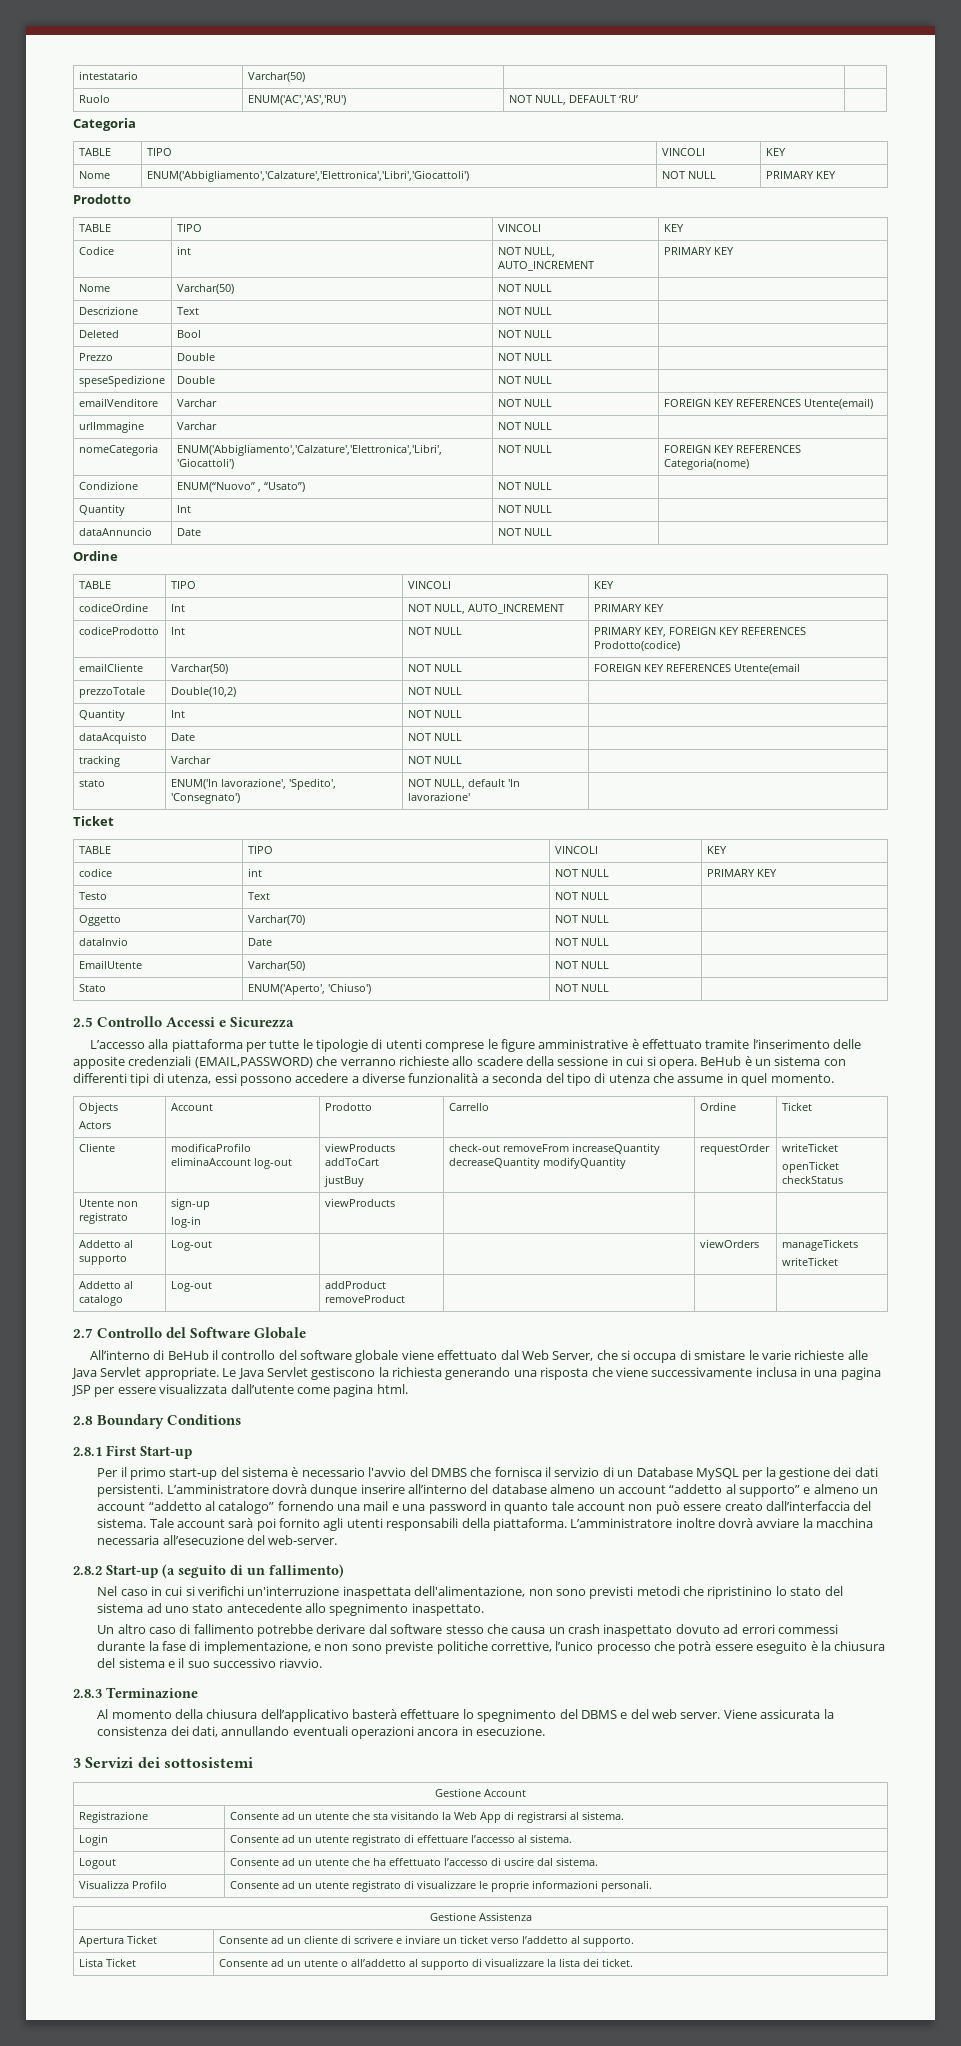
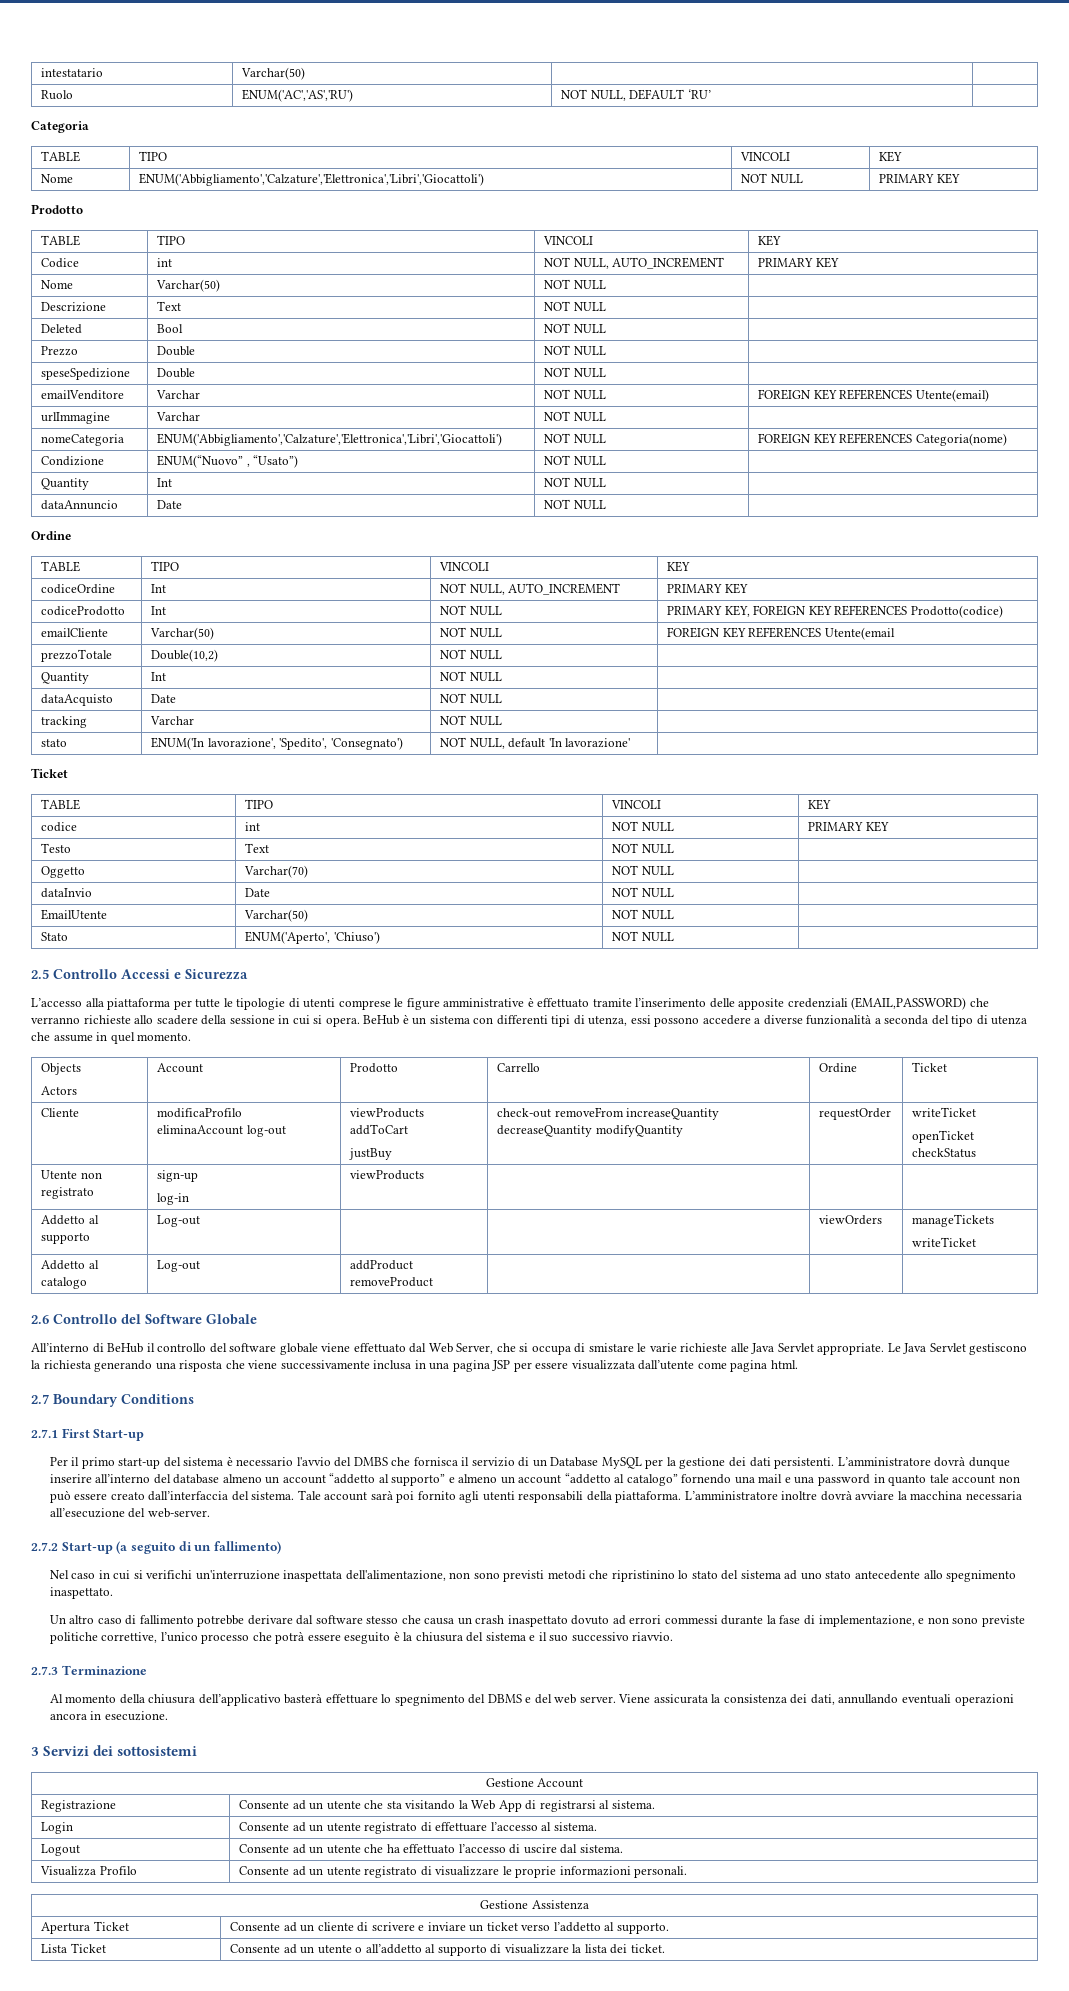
[73,1328,93,1338] 2.7 -> [31,1315,49,1324] 2.6
[73,1416,93,1425] 2.8 -> [31,1394,49,1404] 2.7
[73,1447,102,1456] 2.8.1 -> [31,1429,58,1438] 2.7.1
[73,1566,102,1575] 2.8.2 -> [31,1542,58,1551] 2.7.2
[73,1689,102,1698] 2.8.3 -> [31,1666,58,1675] 2.7.3

